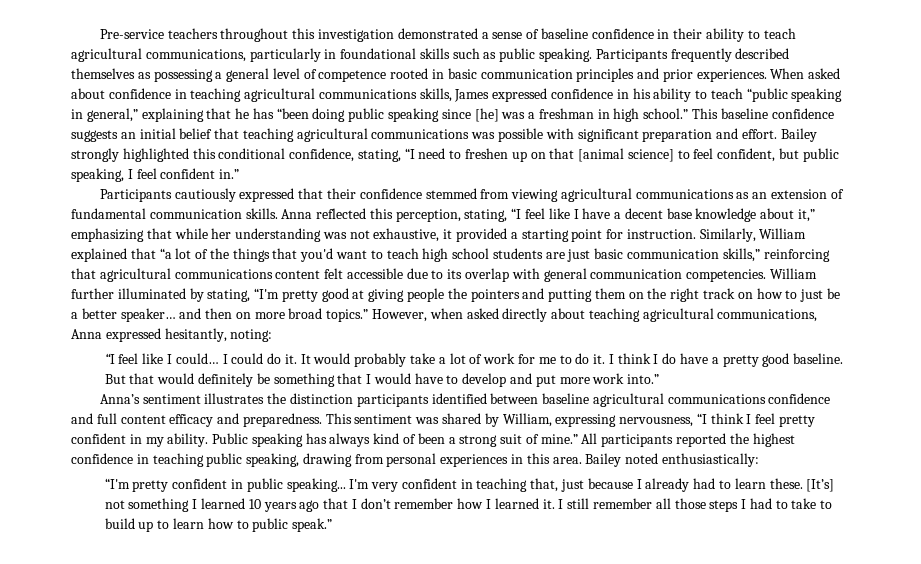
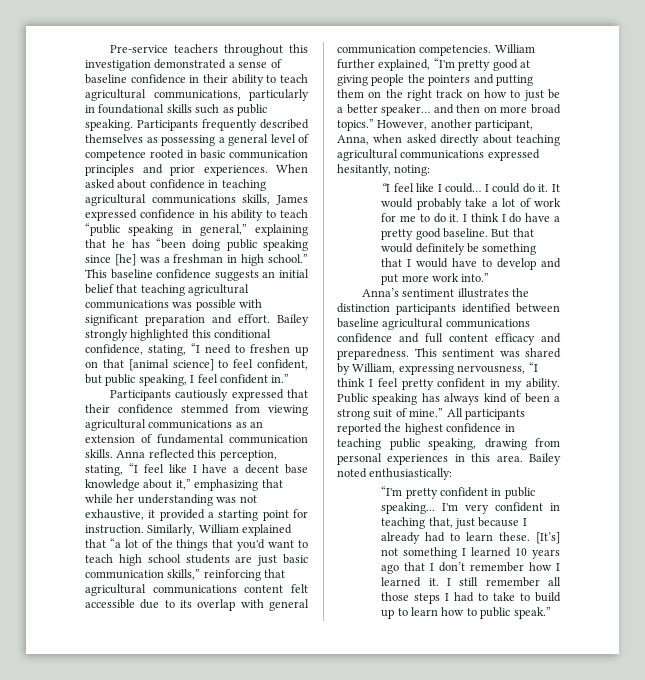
[117,288,251,302] illuminated by stating, -> [378,59,431,71] explained,
(428, 315) none -> [430,119,534,131] [337,135,369,145] another participant, Anna,
[717,309,818,322] [71,329,102,339] communications, Anna -> [400,150,485,159] communications

